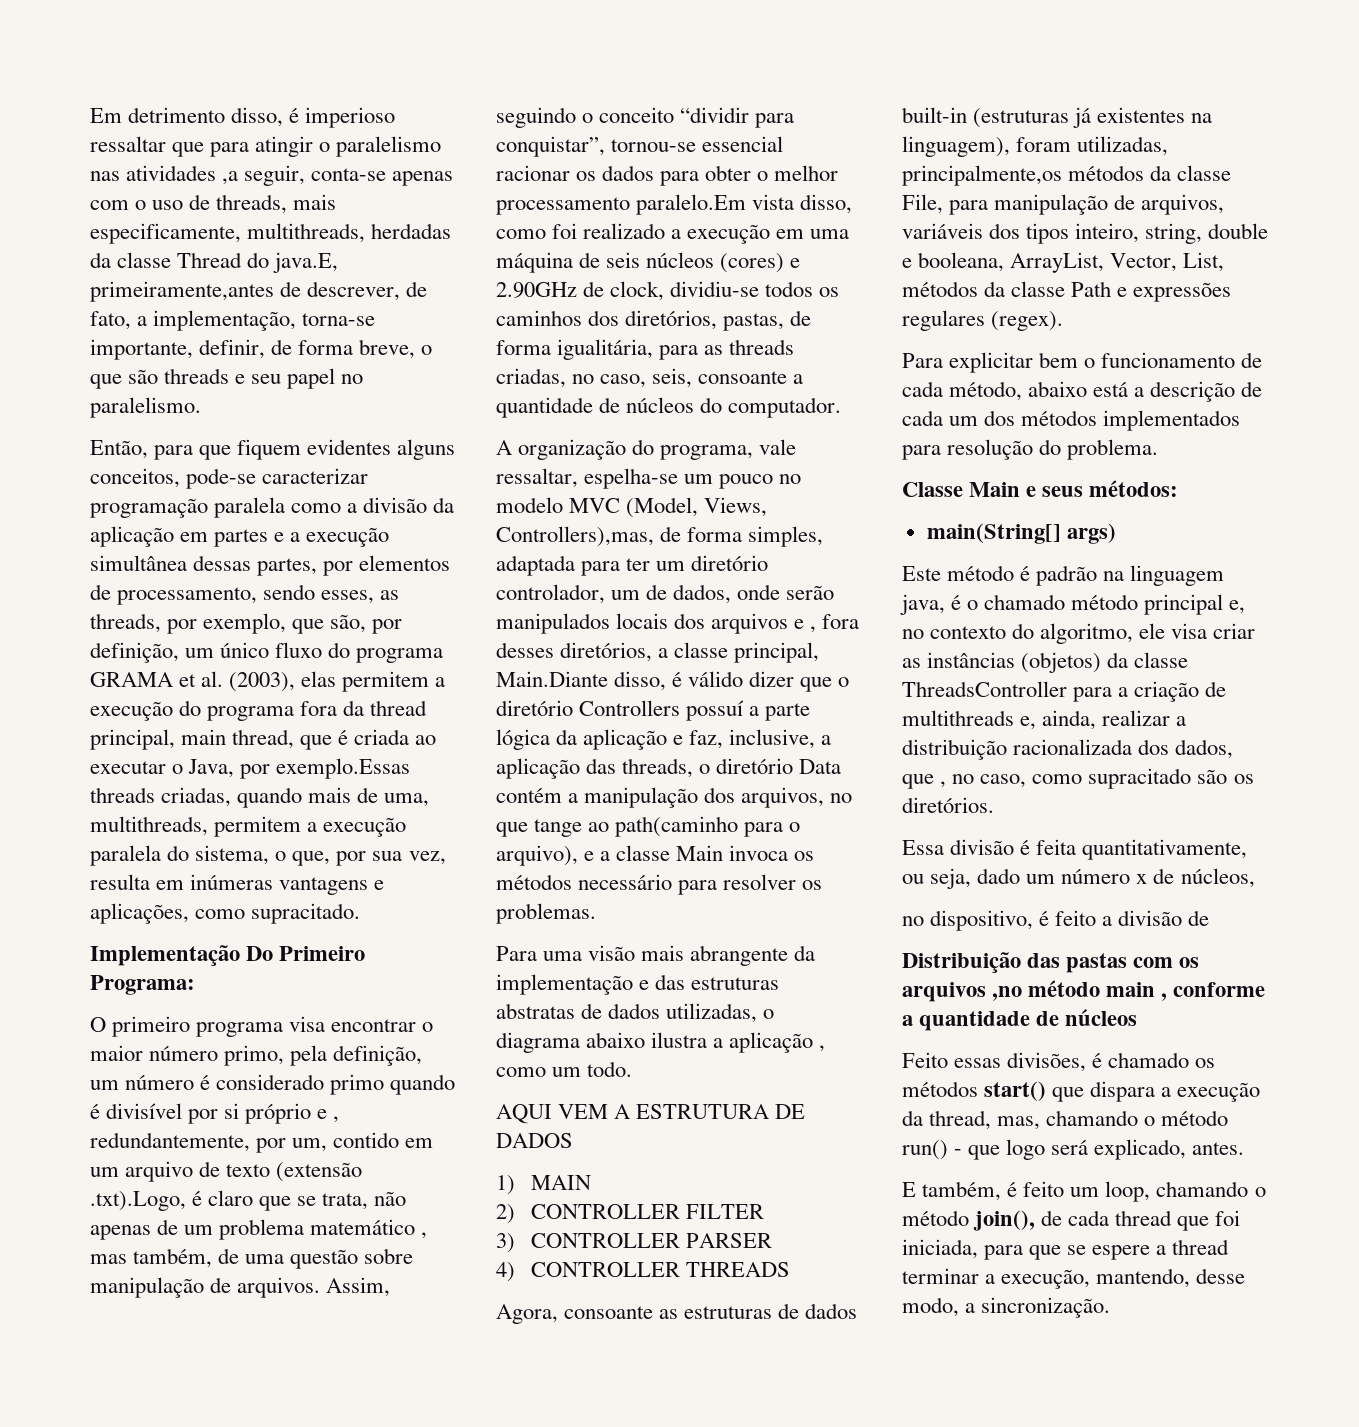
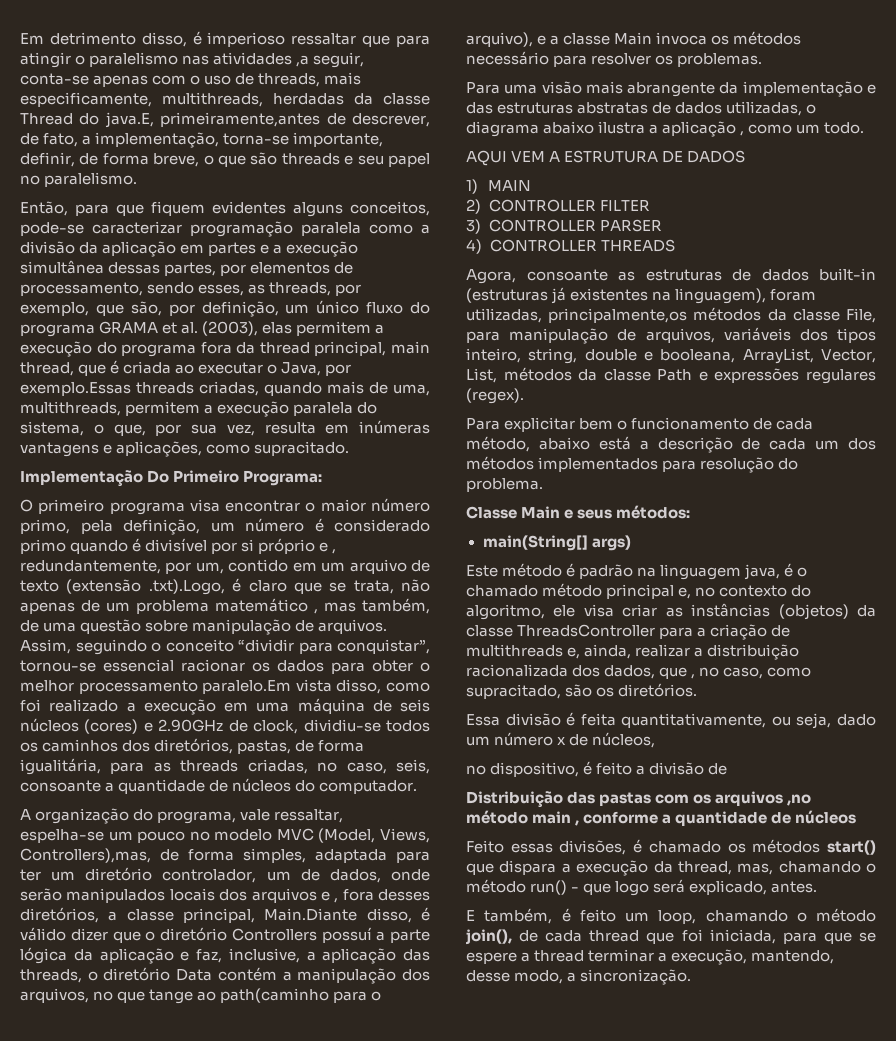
[1088,768,1192,789] supracitado -> [466,684,561,699] supracitado,

